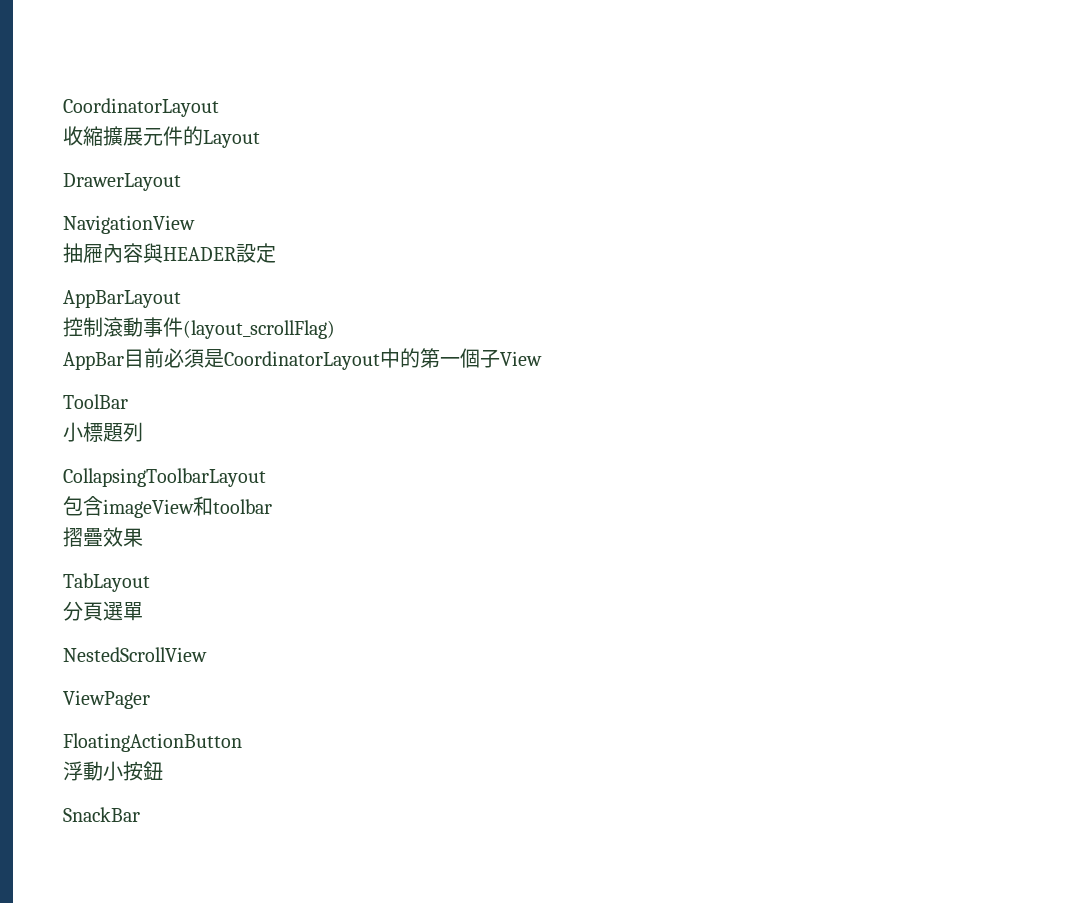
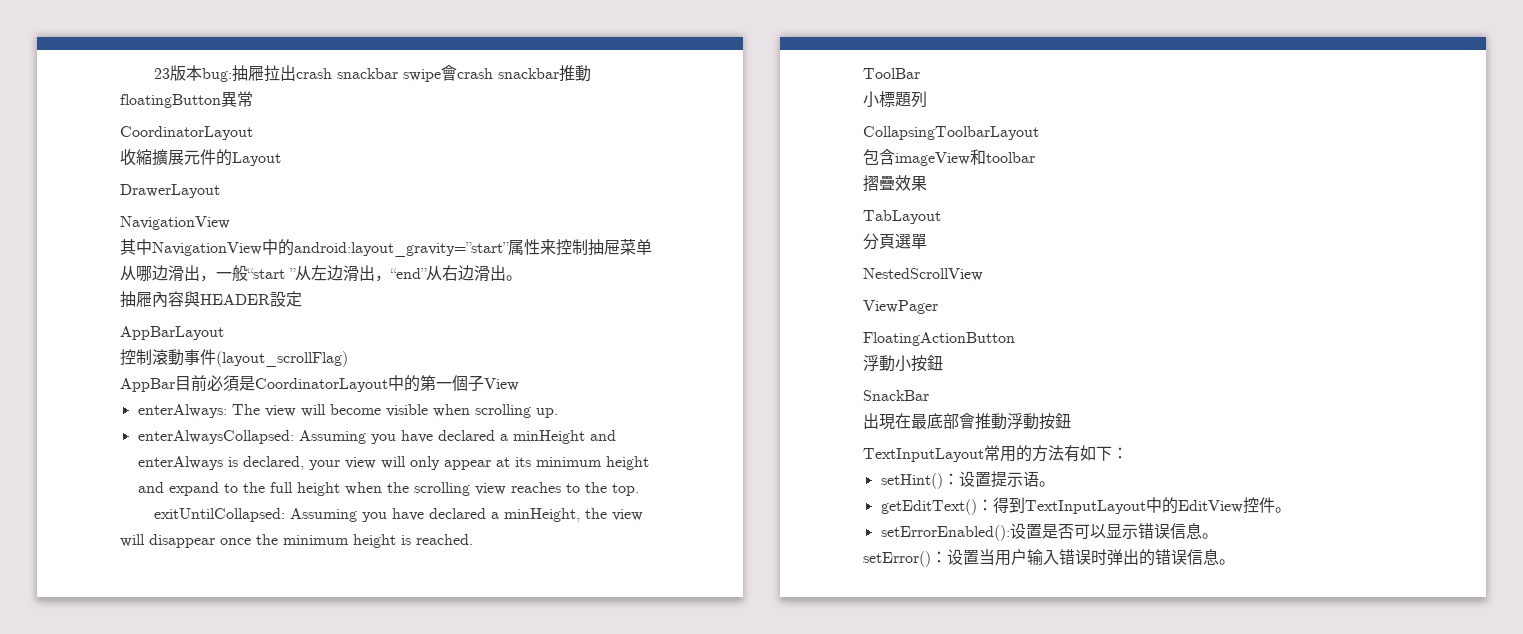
(63, 107) none -> [153,65,591,82] [120,91,253,108] 23版本bug:抽屜拉出crash snackbar swipe會crash snackbar推動floatingButton異常 //
(195, 224) none -> [120,239,652,257] [120,265,522,282] // 其中NavigationView中的android:layout_gravity=”start”属性来控制抽屉菜单从哪边滑出，一般“start ”从左边滑出，“end”从右边滑出。
(542, 358) none -> [137,404,558,418] [137,430,616,444] [137,456,649,470] [137,482,639,496] [153,508,643,522] [120,534,473,548] // enterAlways: The view will become visible when scrolling up. // enterAlwaysCollapsed: Assuming you have declared a minHeight and enterAlways is declared, your view will only appear at its minimum height and expand to the full height when the scrolling view reaches to the top. // exitUntilCollapsed: Assuming you have declared a minHeight, the view will disappear once the minimum height is reached.
(140, 814) none -> [863,413,1071,430] [863,445,1128,462] [880,471,1055,489] [880,497,1291,515] [880,523,1218,541] [863,549,1235,567] // 出現在最底部會推動浮動按鈕 // TextInputLayout常用的方法有如下： // setHint()：设置提示语。 // getEditText()：得到TextInputLayout中的EditView控件。 // setErrorEnabled():设置是否可以显示错误信息。 // setError()：设置当用户输入错误时弹出的错误信息。

